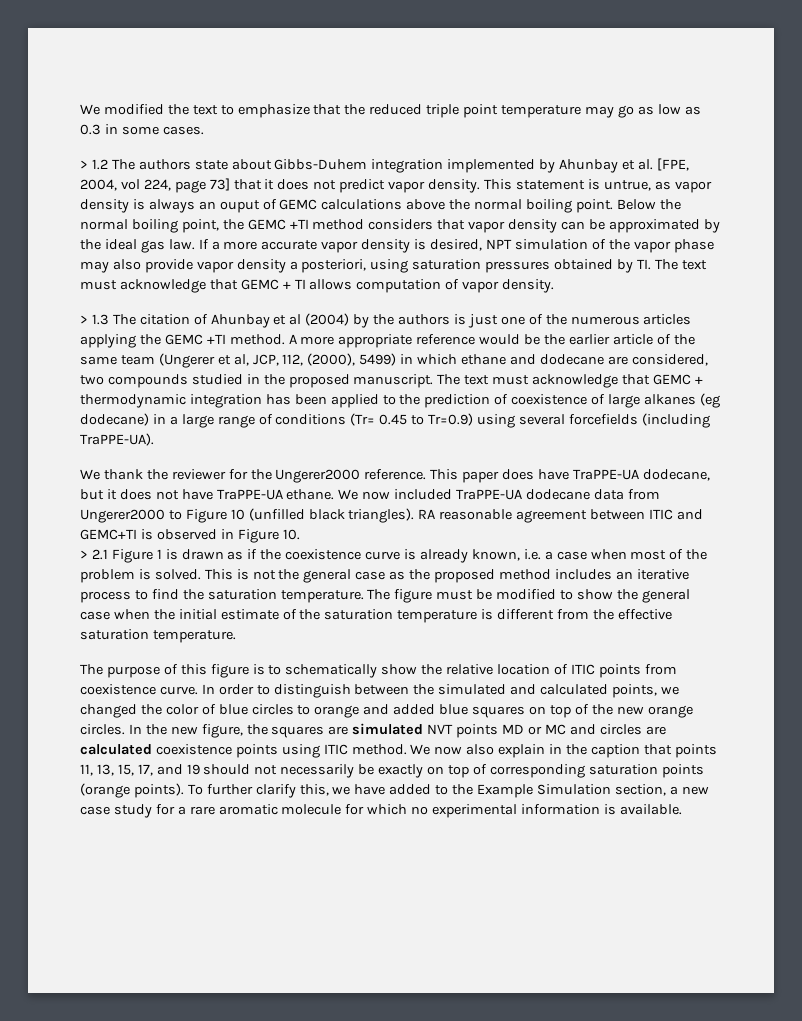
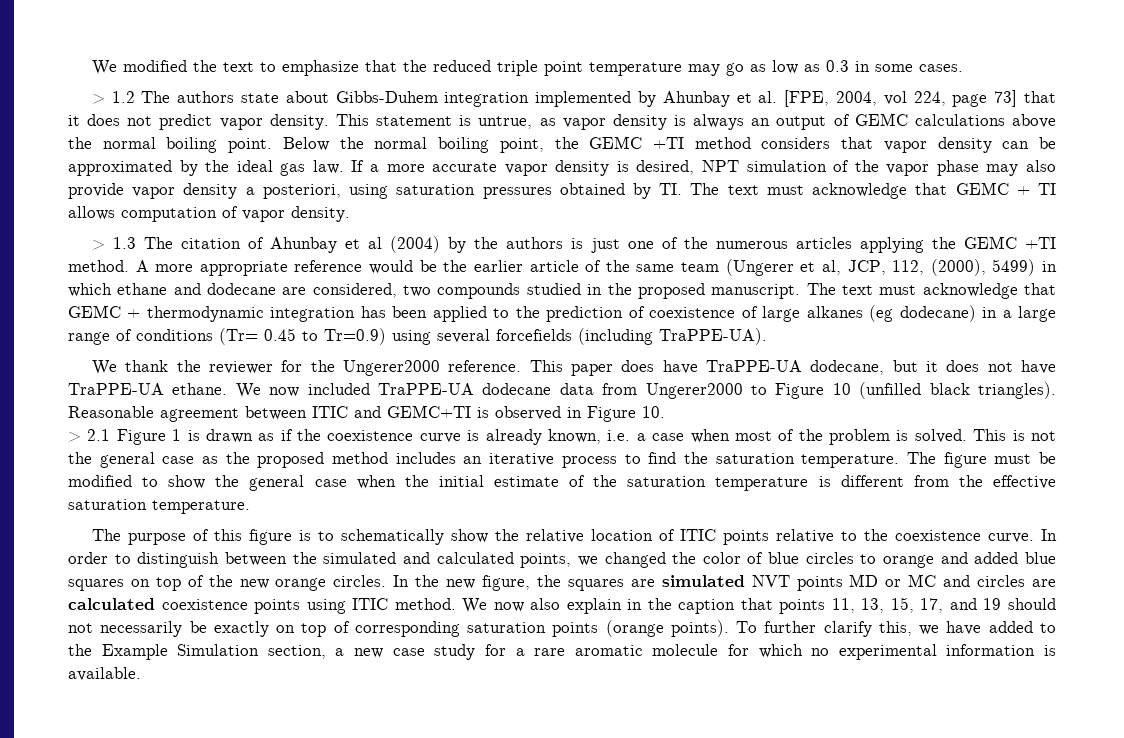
[219,200,260,213] ouput -> [776,116,827,130] output
[418,509,513,520] RA reasonable -> [68,406,154,418] Reasonable
[644,664,677,675] from -> [775,529,888,543] relative to the

